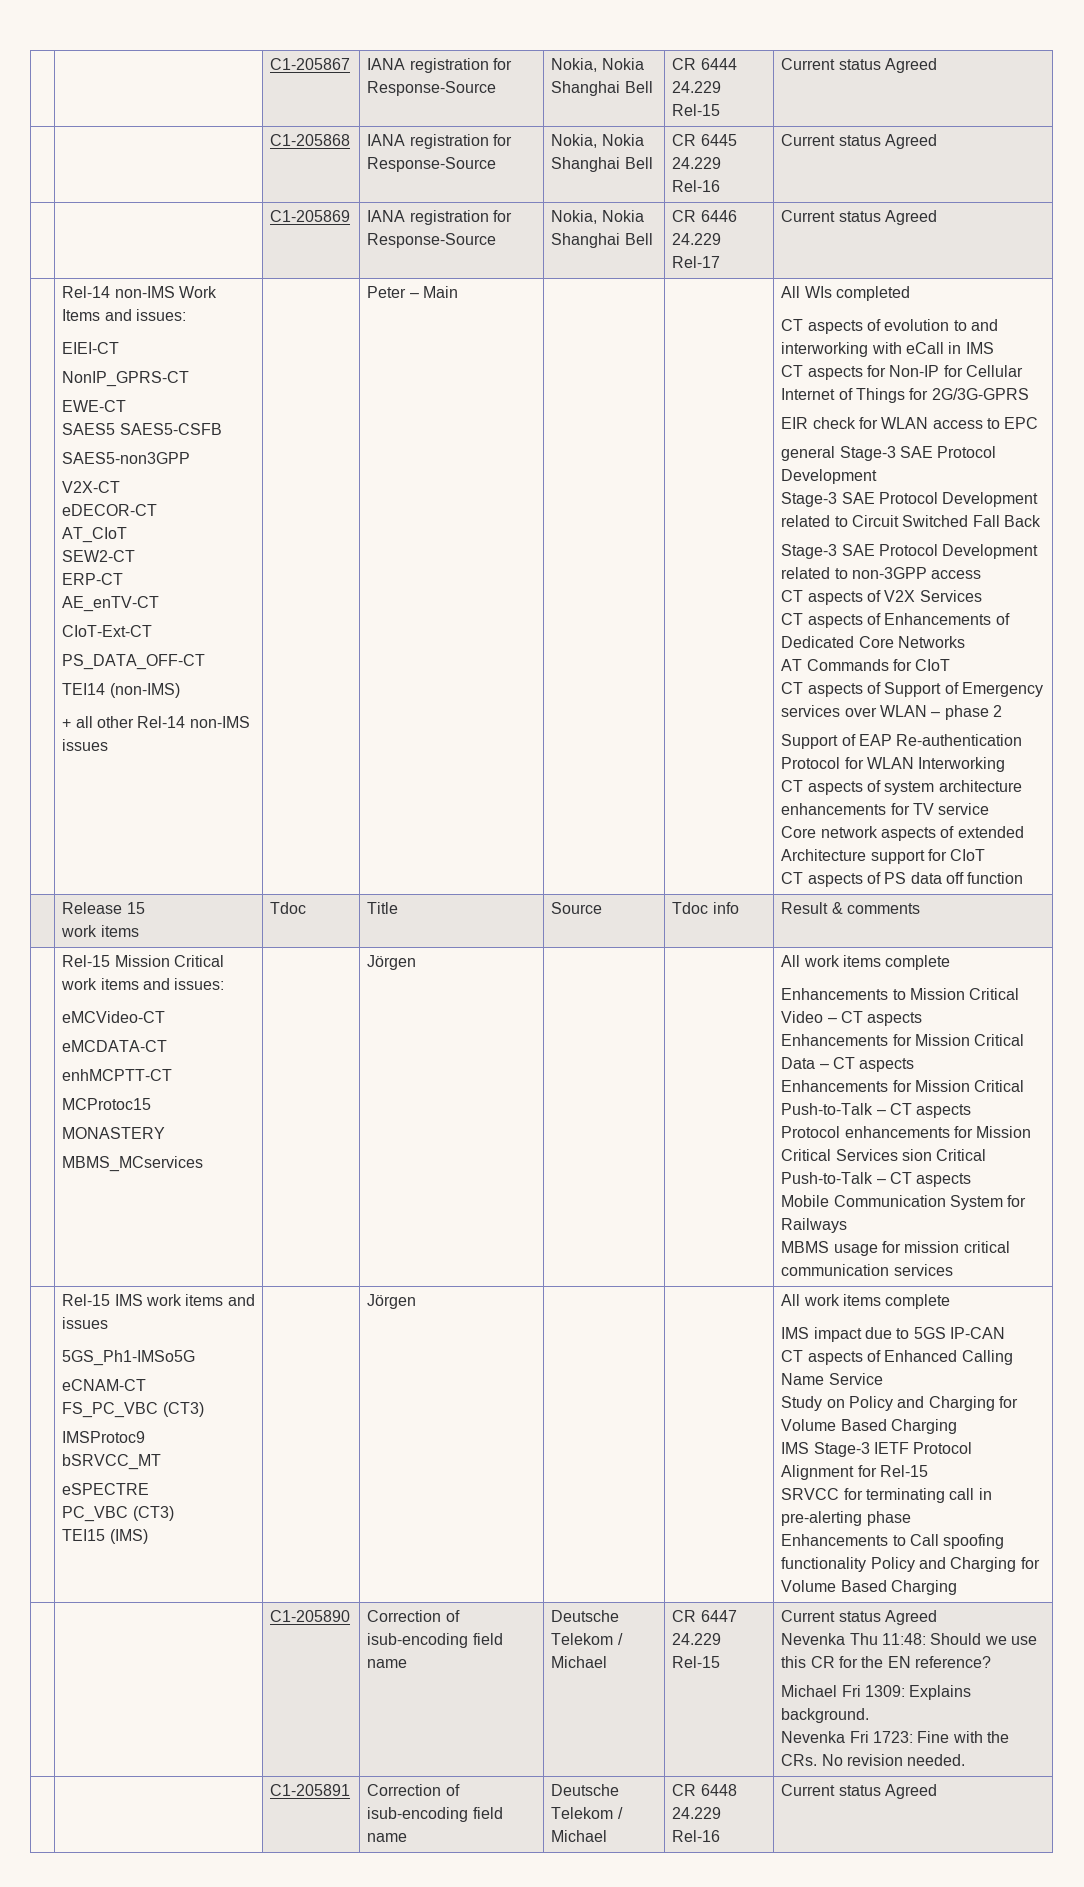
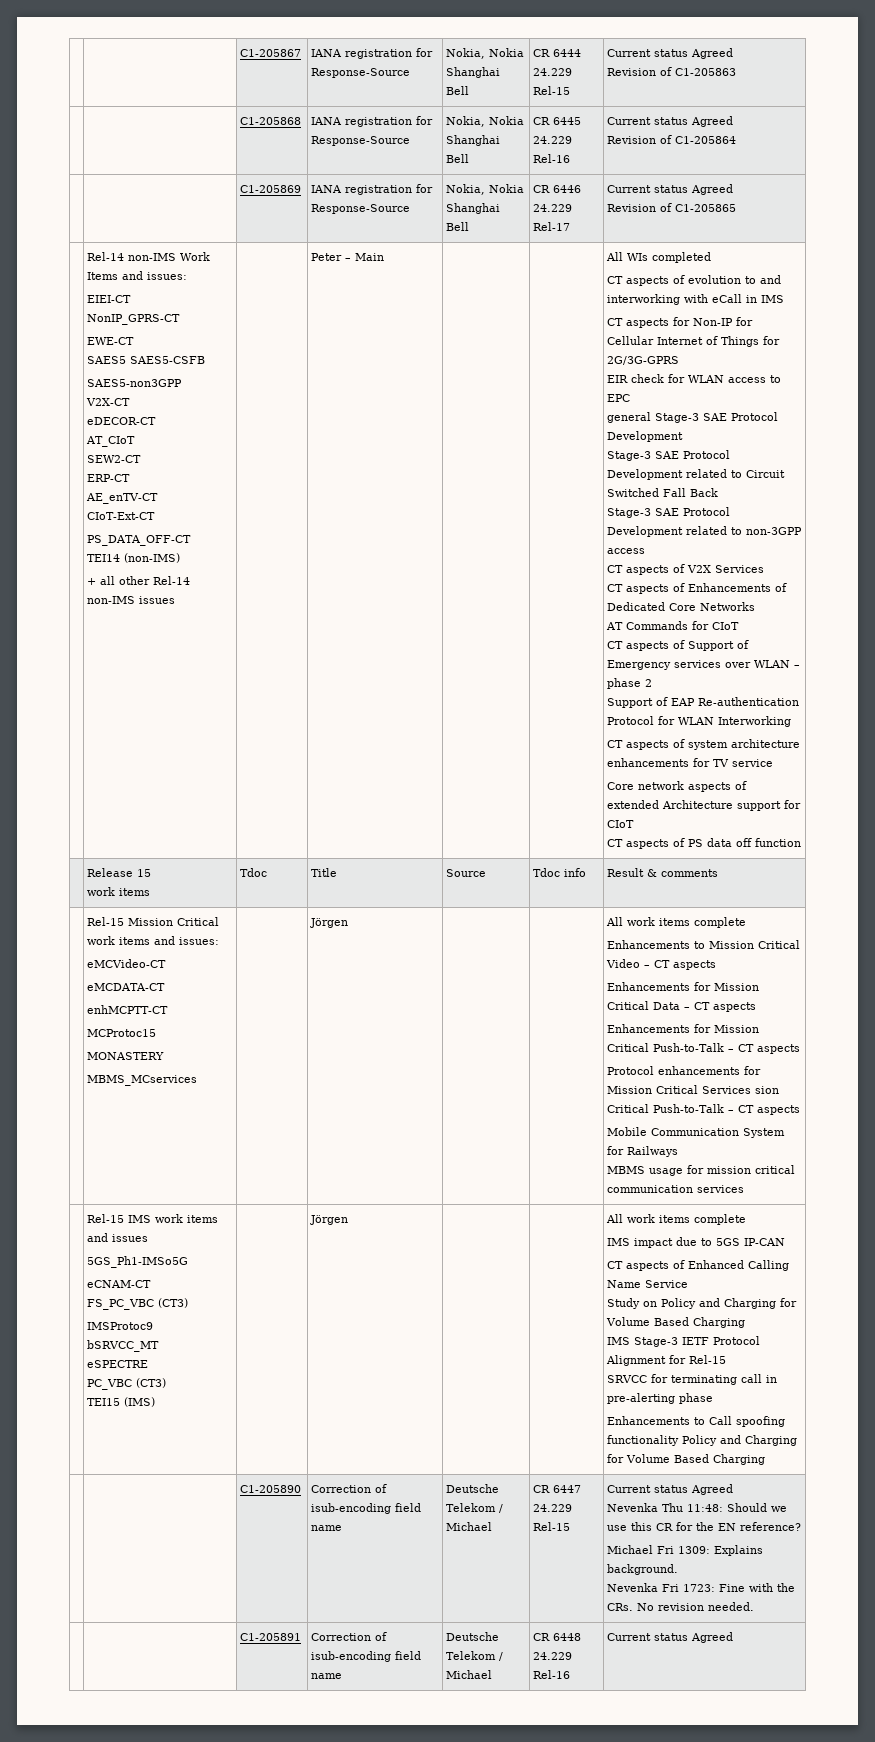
(937, 65) none -> [607,67,737,76] // Revision of C1-205863
(937, 141) none -> [607,135,737,144] // Revision of C1-205864
(937, 217) none -> [607,203,737,212] // Revision of C1-205865

